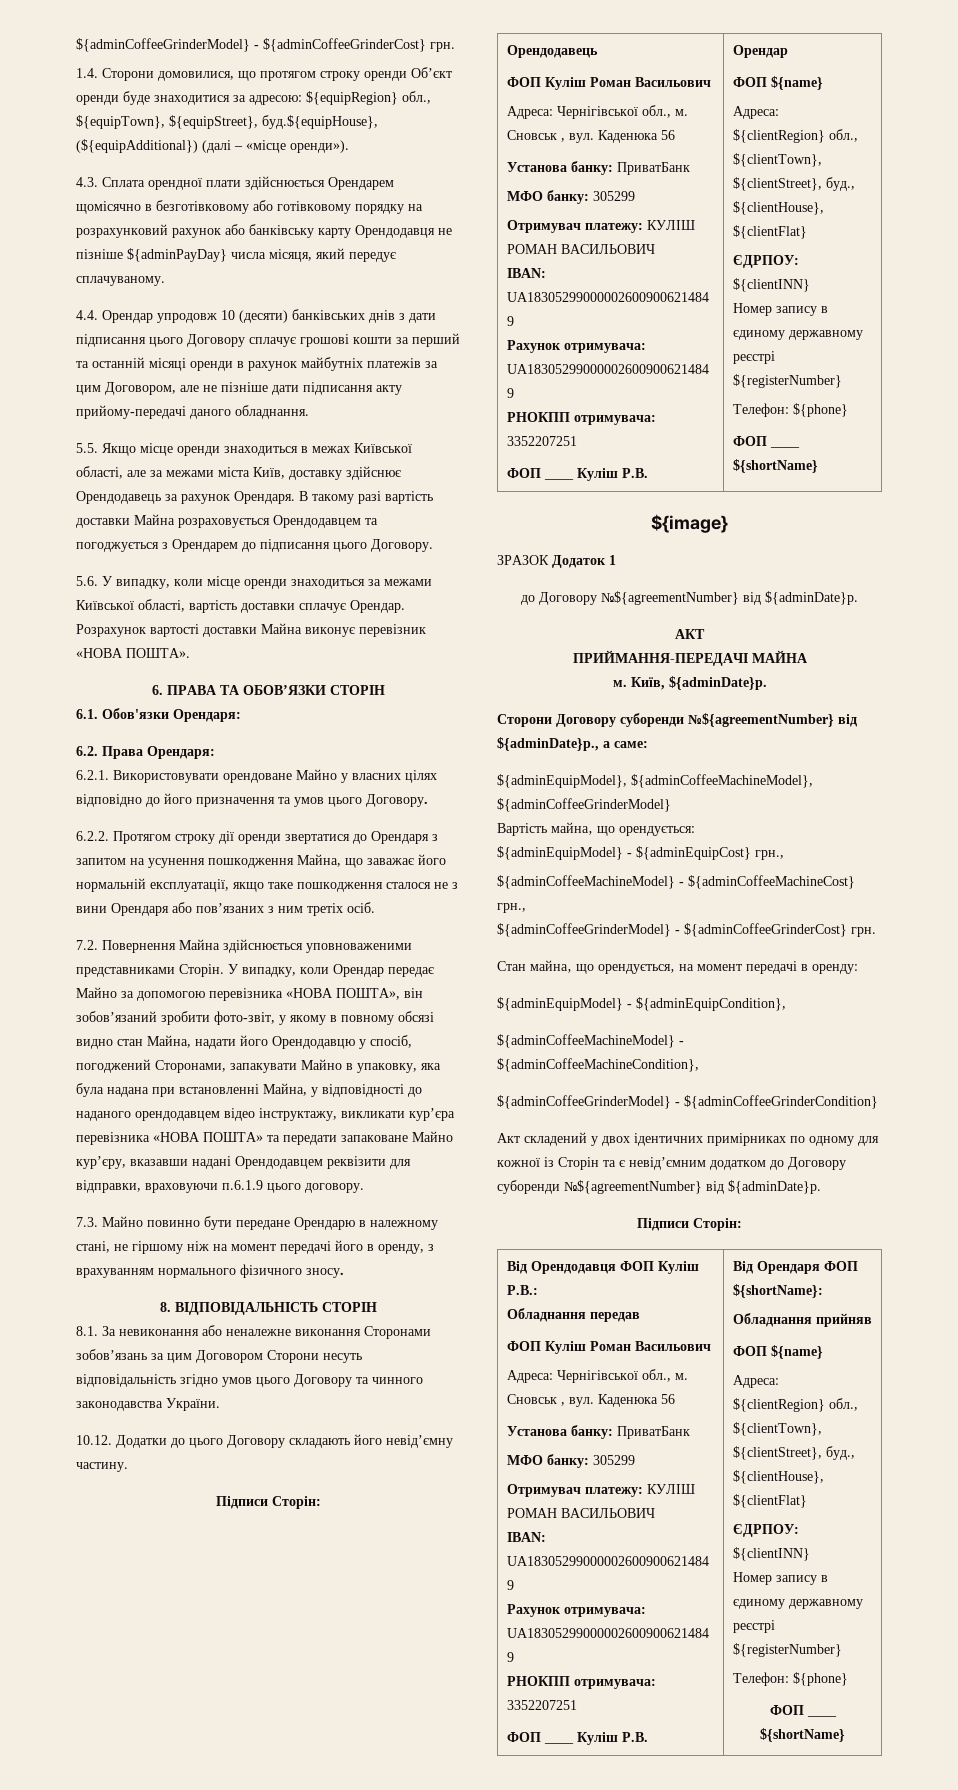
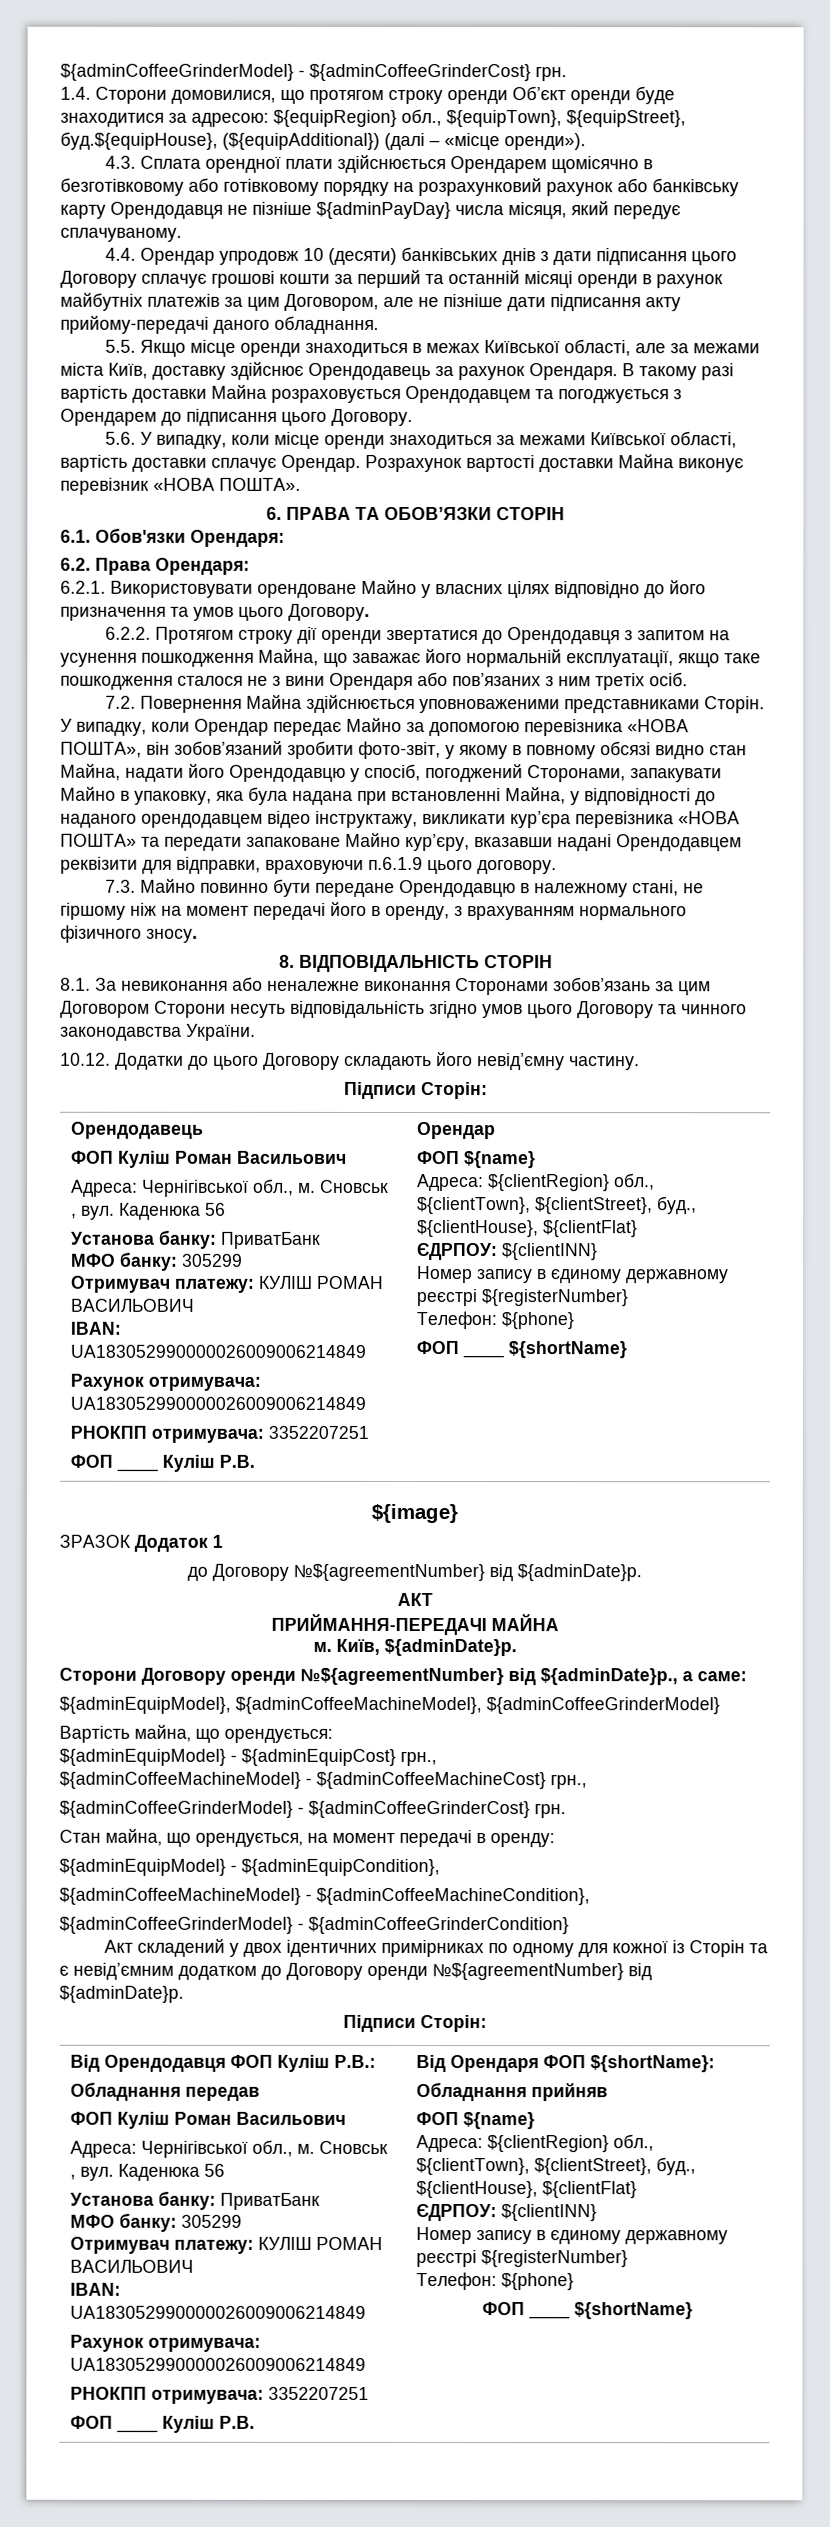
[371,831,429,844] Орендаря -> [507,627,621,645] Орендодавця
[294,1217,355,1230] Орендарю -> [399,879,517,898] Орендодавцю
[620,713,684,727] суборенди -> [230,1670,296,1685] оренди
[497,1180,560,1194] суборенди -> [367,1965,428,1981] оренди

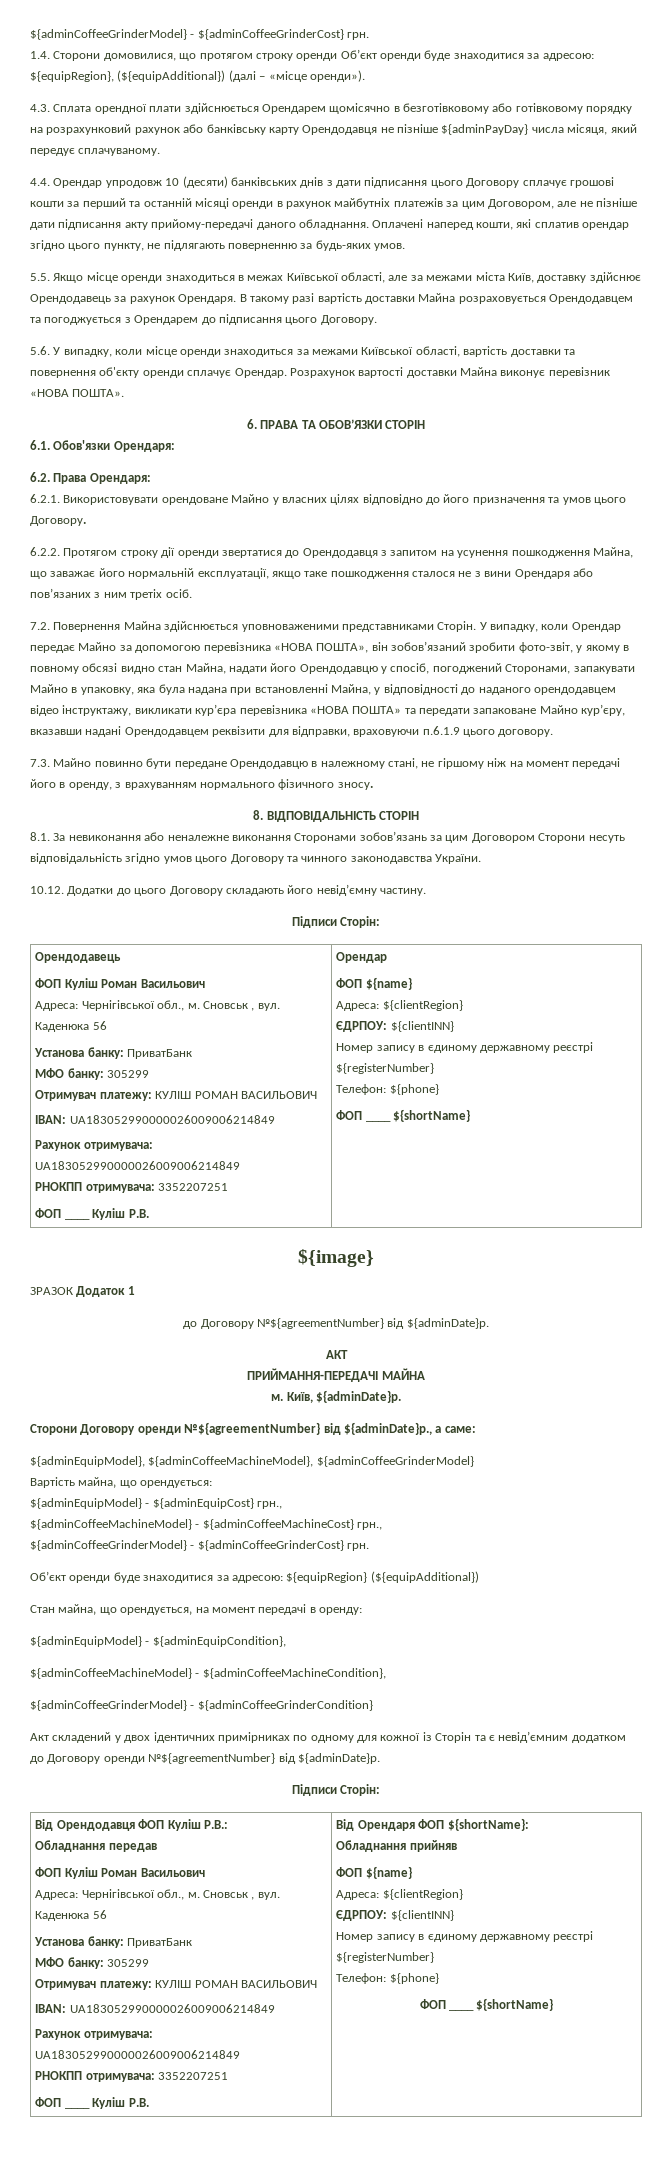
[273,108,686,128] [60,131,218,150] ${equipRegion} обл., ${equipTown}, ${equipStreet}, буд.${equipHouse}, -> [30,71,114,82] ${equipRegion},
(379, 324) none -> [372,219,630,230] [30,240,405,251] Оплачені наперед кошти, які сплатив орендар згідно цього пункту, не підлягають поверненню за будь-яких умов.
(207, 464) none -> [563,349,575,355] [30,367,184,378] та повернення об'єкту оренди
[613,1173,655,1191] [416,1196,697,1215] [416,1220,638,1238] обл., ${clientTown}, ${clientStreet}, буд., ${clientHouse}, ${clientFlat} -> (463, 1005) none
(566, 1811) none -> [30,1571,479,1583] // Об’єкт оренди буде знаходитися за адресою: ${equipRegion} (${equipAdditional})
[612,2134,654,2152] [415,2157,696,2176] [415,2181,637,2199] обл., ${clientTown}, ${clientStreet}, буд., ${clientHouse}, ${clientFlat} -> (463, 1894) none

